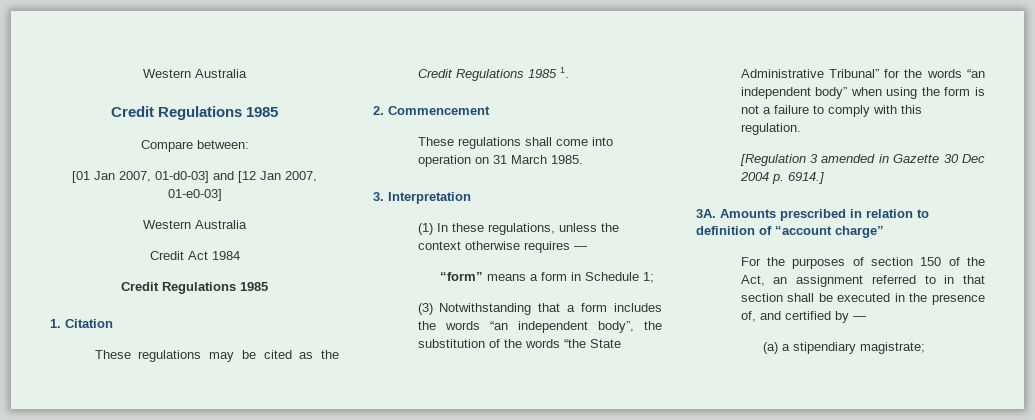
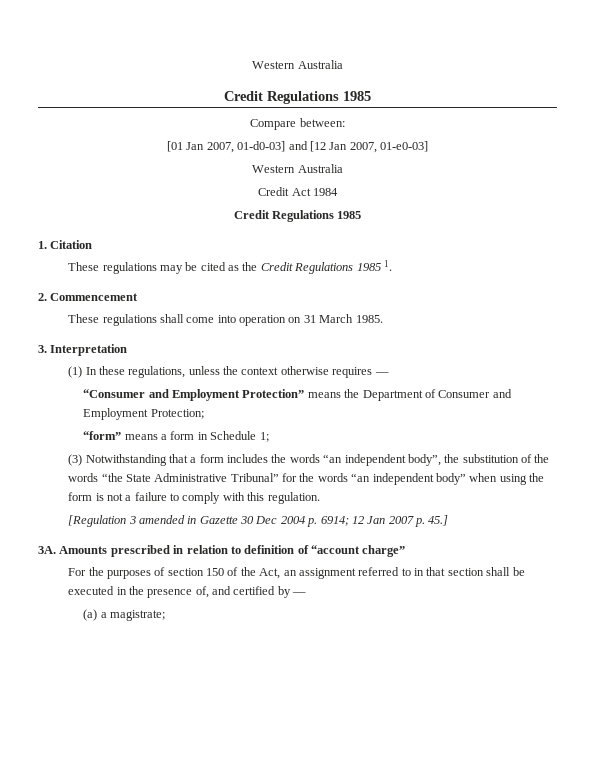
(587, 248) none -> [83,389,512,401] [83,408,204,420] // “Consumer and Employment Protection” means the Department of Consumer and Employment Protection;
[787,172,824,184] 6914.] -> [320,515,449,527] 6914; 12 Jan 2007 p. 45.]
[792,342,856,354] stipendiary -> (107, 615) none

